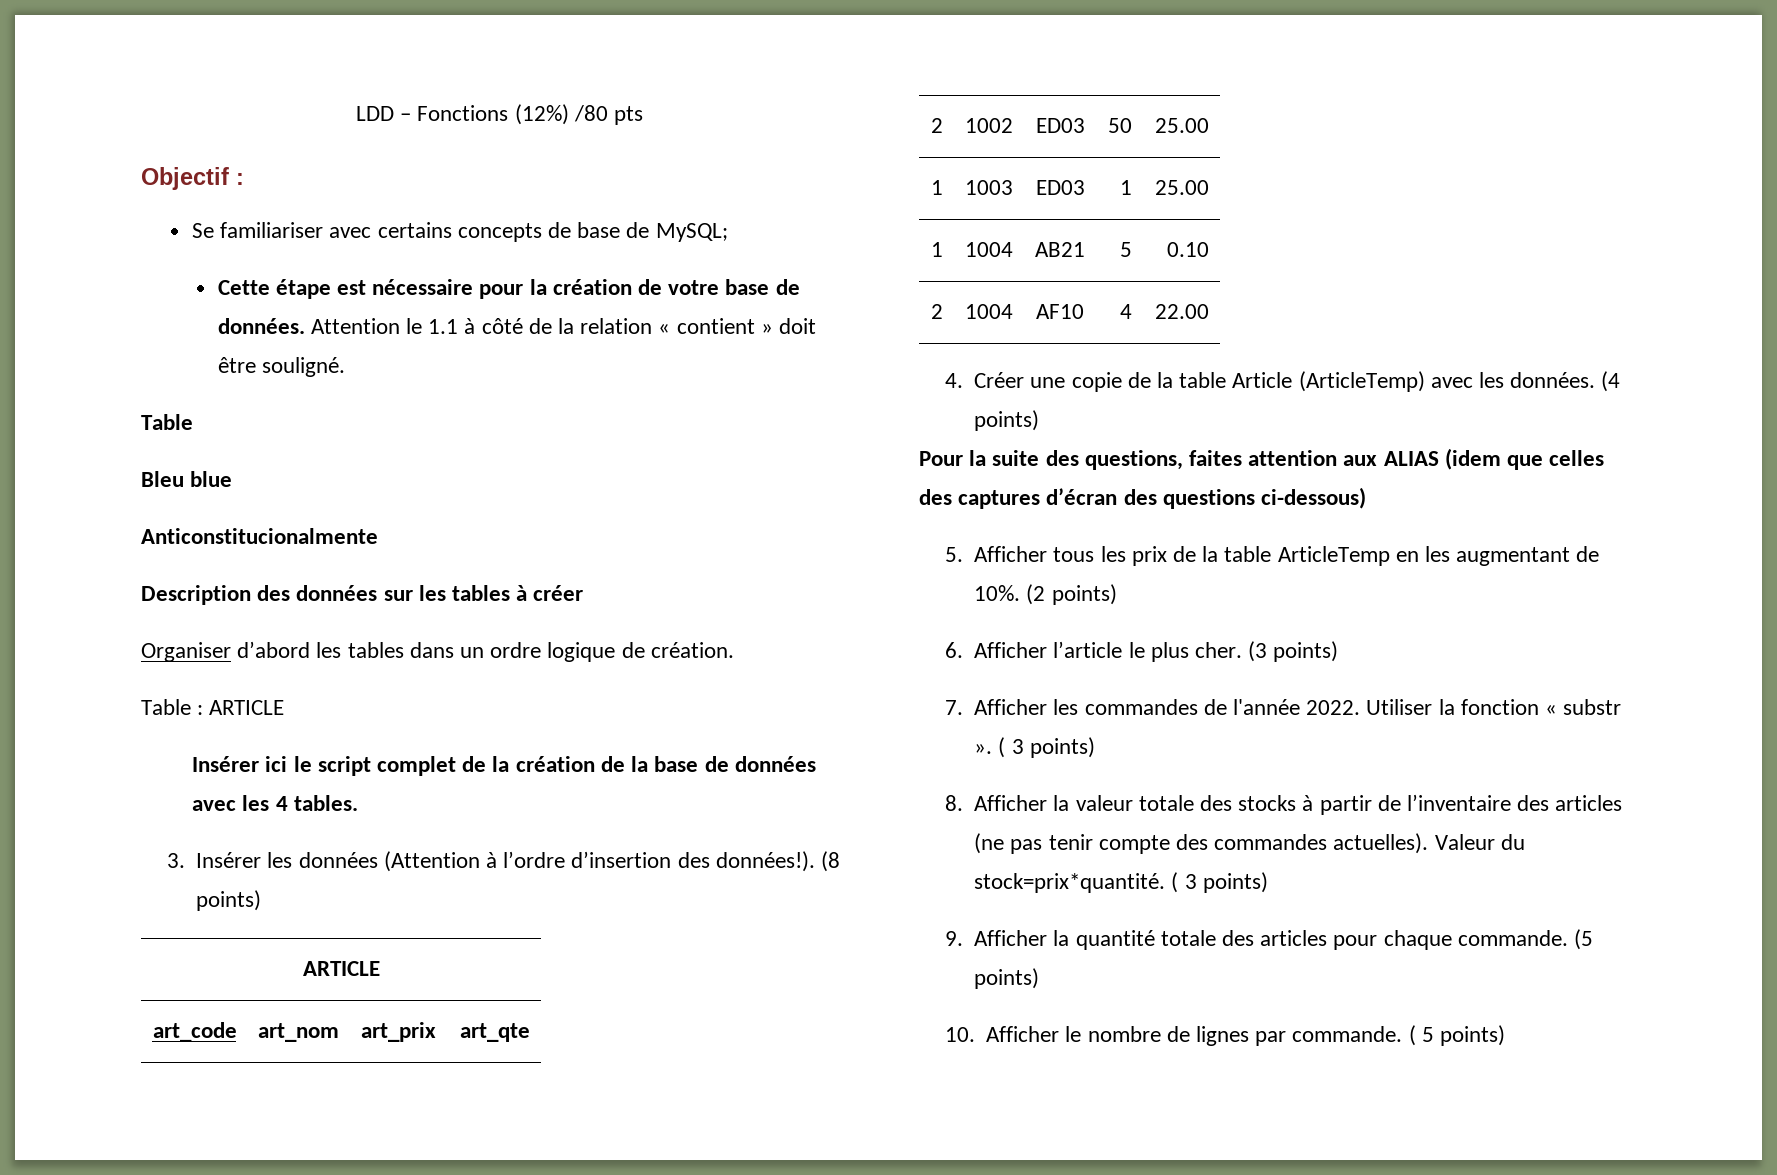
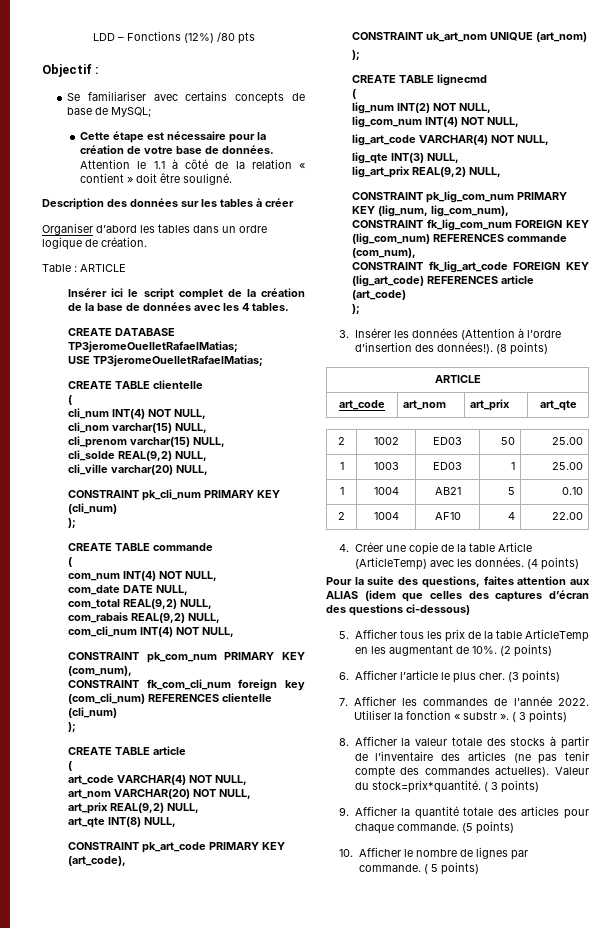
[141,414,193,430] [141,471,233,487] [141,528,378,544] // Table // Bleu blue // Anticonstitucionalmente -> (233, 179) none
(358, 803) none -> [68,328,176,336] [68,341,239,353] [68,355,264,367] [68,380,204,389] [68,395,73,405] [68,408,207,419] [68,422,208,433] [68,436,226,448] [68,450,208,461] [68,464,209,475] [68,489,281,501] [68,503,118,514] [68,518,77,528] [68,543,214,551] [68,557,73,567] [68,571,218,581] [68,585,189,595] [68,599,213,609] [68,612,221,623] [68,626,235,637] [68,652,305,663] [68,666,133,676] [68,679,305,691] [68,693,273,704] [68,707,118,718] [68,722,77,732] [68,746,187,755] [68,761,73,771] [68,775,248,785] [68,789,252,799] [68,802,200,814] [68,817,177,828] [68,842,286,853] [68,856,127,866] [352,32,588,42] [352,50,361,60] [352,74,488,86] [352,89,357,99] [352,102,492,114] [352,116,520,128] [352,134,550,146] [352,152,460,164] [352,166,502,178] [352,191,568,203] [352,205,510,217] [352,219,589,231] [352,233,568,245] [352,248,417,258] [352,261,589,273] [352,275,535,287] [352,290,407,300] [352,304,361,314] // CREATE DATABASE TP3jeromeOuelletRafaelMatias; // USE TP3jeromeOuelletRafaelMatias; // CREATE TABLE clientelle // ( // cli_num INT(4) NOT NULL, // cli_nom varchar(15) NULL, // cli_prenom varchar(15) NULL, // cli_solde REAL(9,2) NULL, // cli_ville varchar(20) NULL, // CONSTRAINT pk_cli_num PRIMARY KEY (cli_num) // ); // CREATE TABLE commande // ( // com_num INT(4) NOT NULL, // com_date DATE NULL, // com_total REAL(9,2) NULL, // com_rabais REAL(9,2) NULL, // com_cli_num INT(4) NOT NULL, // CONSTRAINT pk_com_num PRIMARY KEY (com_num), // CONSTRAINT fk_com_cli_num foreign key (com_cli_num) REFERENCES clientelle (cli_num) // ); // CREATE TABLE article // ( // art_code VARCHAR(4) NOT NULL, // art_nom VARCHAR(20) NOT NULL, // art_prix REAL(9,2) NULL, // art_qte INT(8) NULL, // CONSTRAINT pk_art_code PRIMARY KEY (art_code), // CONSTRAINT uk_art_nom UNIQUE (art_nom) // ); // CREATE TABLE lignecmd // ( // lig_num INT(2) NOT NULL, // lig_com_num INT(4) NOT NULL, // lig_art_code VARCHAR(4) NOT NULL, // lig_qte INT(3) NULL, // lig_art_prix REAL(9,2) NULL, // CONSTRAINT pk_lig_com_num PRIMARY KEY (lig_num, lig_com_num), // CONSTRAINT fk_lig_com_num FOREIGN KEY (lig_com_num) REFERENCES commande (com_num), // CONSTRAINT fk_lig_art_code FOREIGN KEY (lig_art_code) REFERENCES article (art_code) // );

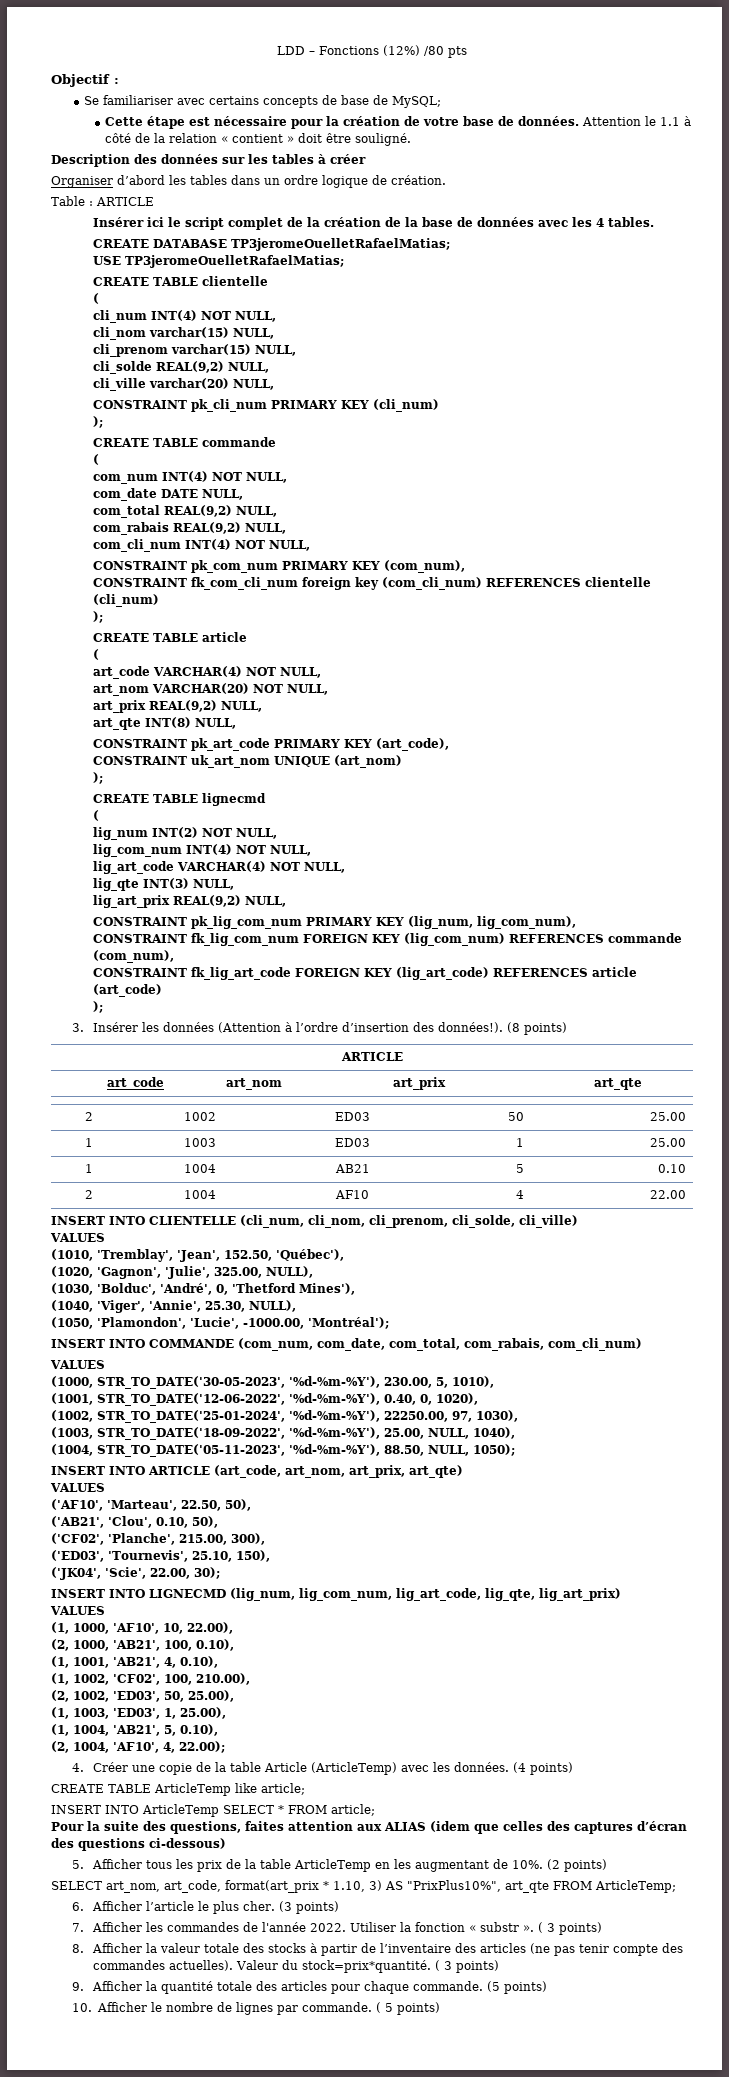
(583, 516) none -> [51,1215,578,1228] [50,1233,105,1242] [51,1249,344,1262] [51,1266,313,1279] [51,1283,355,1295] [51,1300,296,1313] [51,1317,389,1329] [51,1338,642,1351] [50,1360,105,1369] [51,1376,494,1389] [51,1393,478,1406] [51,1410,518,1423] [51,1427,515,1440] [51,1444,515,1457] [51,1465,463,1478] [50,1483,105,1492] [51,1499,251,1511] [51,1516,218,1528] [51,1533,265,1545] [51,1550,270,1562] [51,1567,220,1580] [51,1588,621,1601] [50,1606,105,1615] [51,1622,233,1634] [51,1639,234,1651] [51,1656,218,1668] [51,1673,250,1685] [51,1690,234,1702] [51,1707,226,1719] [51,1724,218,1736] [51,1741,225,1753] // INSERT INTO CLIENTELLE (cli_num, cli_nom, cli_prenom, cli_solde, cli_ville) // VALUES // (1010, 'Tremblay', 'Jean', 152.50, 'Québec'), // (1020, 'Gagnon', 'Julie', 325.00, NULL), // (1030, 'Bolduc', 'André', 0, 'Thetford Mines'), // (1040, 'Viger', 'Annie', 25.30, NULL), // (1050, 'Plamondon', 'Lucie', -1000.00, 'Montréal'); // INSERT INTO COMMANDE (com_num, com_date, com_total, com_rabais, com_cli_num) // VALUES // (1000, STR_TO_DATE('30-05-2023', '%d-%m-%Y'), 230.00, 5, 1010), // (1001, STR_TO_DATE('12-06-2022', '%d-%m-%Y'), 0.40, 0, 1020), // (1002, STR_TO_DATE('25-01-2024', '%d-%m-%Y'), 22250.00, 97, 1030), // (1003, STR_TO_DATE('18-09-2022', '%d-%m-%Y'), 25.00, NULL, 1040), // (1004, STR_TO_DATE('05-11-2023', '%d-%m-%Y'), 88.50, NULL, 1050); // INSERT INTO ARTICLE (art_code, art_nom, art_prix, art_qte) // VALUES // ('AF10', 'Marteau', 22.50, 50), // ('AB21', 'Clou', 0.10, 50), // ('CF02', 'Planche', 215.00, 300), // ('ED03', 'Tournevis', 25.10, 150), // ('JK04', 'Scie', 22.00, 30); // INSERT INTO LIGNECMD (lig_num, lig_com_num, lig_art_code, lig_qte, lig_art_prix) // VALUES // (1, 1000, 'AF10', 10, 22.00), // (2, 1000, 'AB21', 100, 0.10), // (1, 1001, 'AB21', 4, 0.10), // (1, 1002, 'CF02', 100, 210.00), // (2, 1002, 'ED03', 50, 25.00), // (1, 1003, 'ED03', 1, 25.00), // (1, 1004, 'AB21', 5, 0.10), // (2, 1004, 'AF10', 4, 22.00);
(579, 563) none -> [51,1783,305,1796] [51,1804,375,1817] // CREATE TABLE ArticleTemp like article; // INSERT INTO ArticleTemp SELECT * FROM article;
(552, 650) none -> [51,1880,676,1893] // SELECT art_nom, art_code, format(art_prix * 1.10, 3) AS "PrixPlus10%", art_qte FROM ArticleTemp;

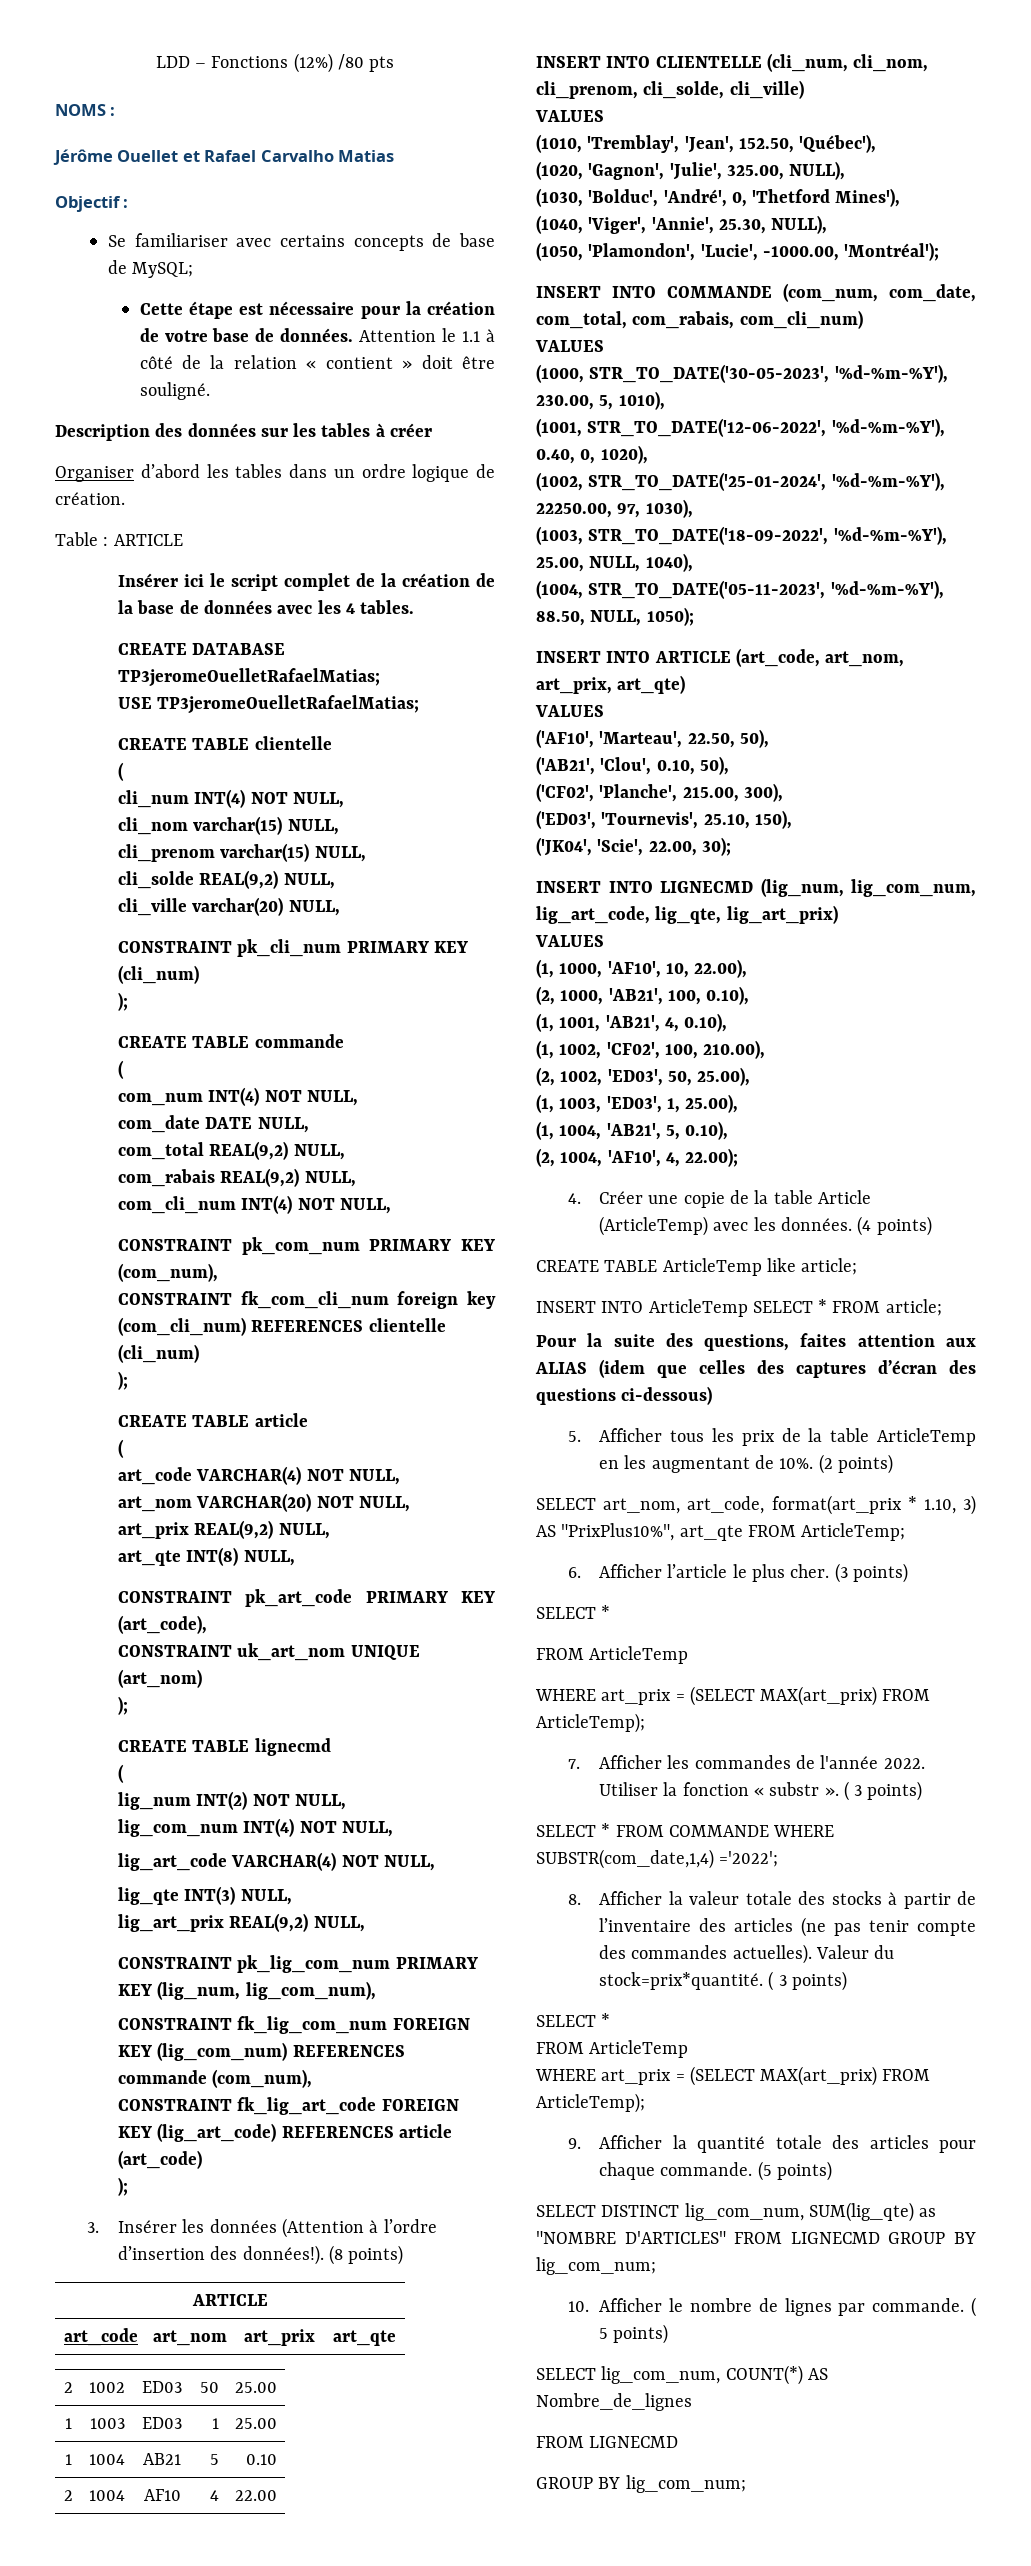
(467, 52) none -> [55,104,116,116] [53,149,395,165] // NOMS : // Jérôme Ouellet et Rafael Carvalho Matias
(339, 1907) none -> [536,1605,611,1619] [536,1646,689,1664] [535,1686,931,1706] [536,1713,645,1733] // SELECT * // FROM ArticleTemp // WHERE art_prix = (SELECT MAX(art_prix) FROM ArticleTemp);
(602, 1928) none -> [536,1823,835,1837] [536,1849,779,1869] // SELECT * FROM COMMANDE WHERE SUBSTR(com_date,1,4) ='2022';
(499, 1966) none -> [536,2013,611,2027] [536,2040,689,2058] [535,2066,931,2086] [536,2093,645,2113] // SELECT * // FROM ArticleTemp // WHERE art_prix = (SELECT MAX(art_prix) FROM ArticleTemp);
(547, 1987) none -> [536,2202,937,2222] [536,2231,976,2244] [536,2257,656,2275] // SELECT DISTINCT lig_com_num, SUM(lig_qte) as "NOMBRE D'ARTICLES" FROM LIGNECMD GROUP BY lig_com_num;
(440, 2008) none -> [536,2365,828,2385] [536,2393,692,2411] [536,2436,679,2448] [536,2475,746,2493] // SELECT lig_com_num, COUNT(*) AS Nombre_de_lignes // FROM LIGNECMD // GROUP BY lig_com_num;

